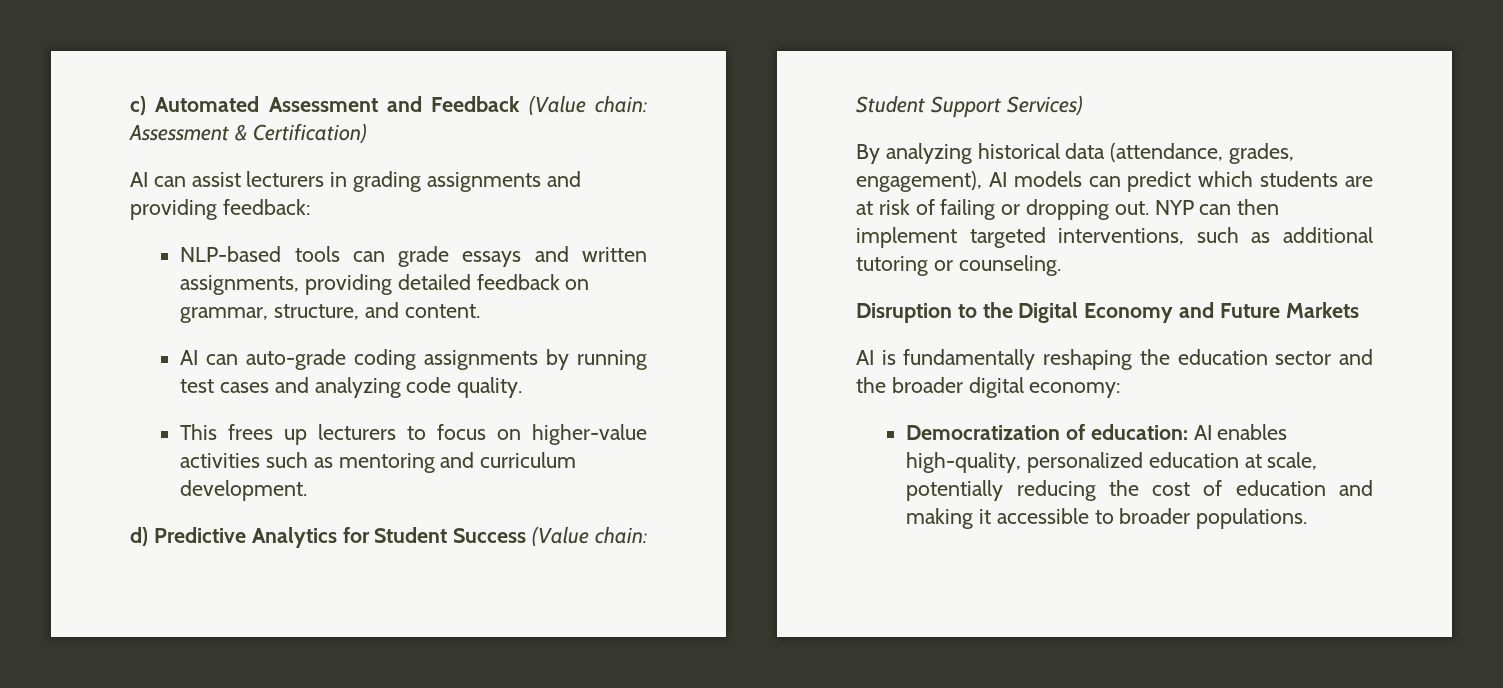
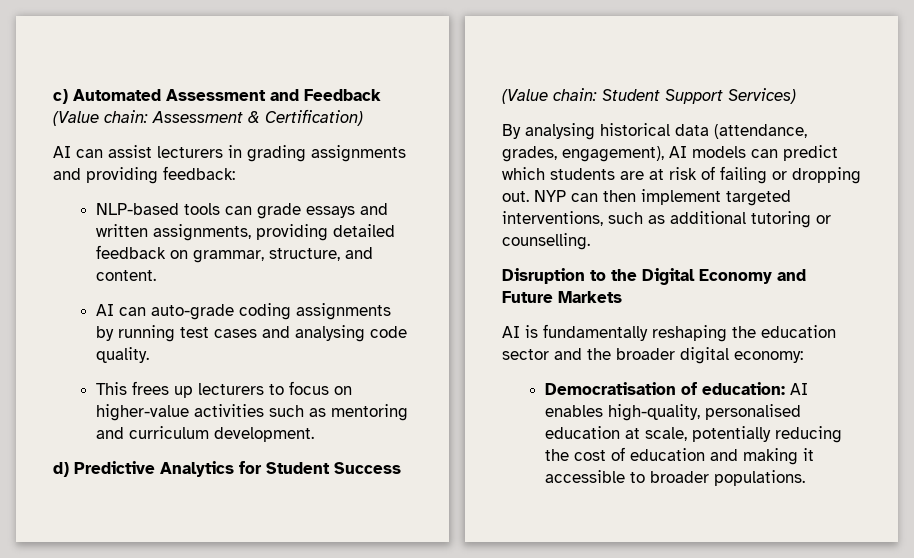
[314,377,401,398] analyzing -> [295,325,366,342] analysing
[885,143,972,164] analyzing -> [525,123,595,140] analysing
[958,255,1061,276] counseling. -> [502,233,590,250] counselling.
[906,425,1061,440] Democratization -> [545,382,677,395] Democratisation
[1027,452,1144,473] personalized -> [705,404,802,420] personalised

